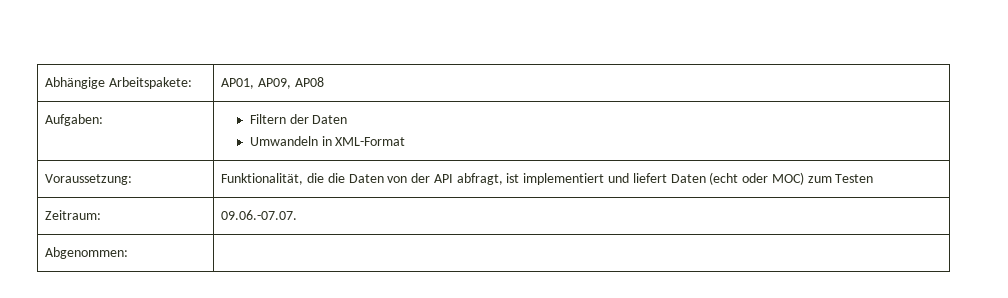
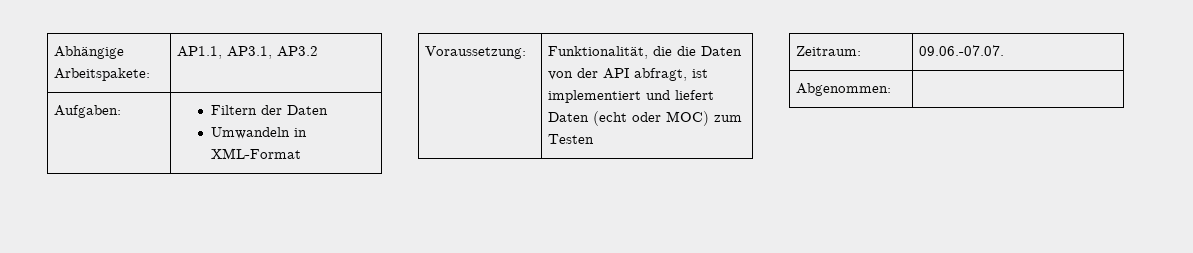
[221,77,324,89] AP01, AP09, AP08 -> [177,46,319,59] AP1.1, AP3.1, AP3.2

